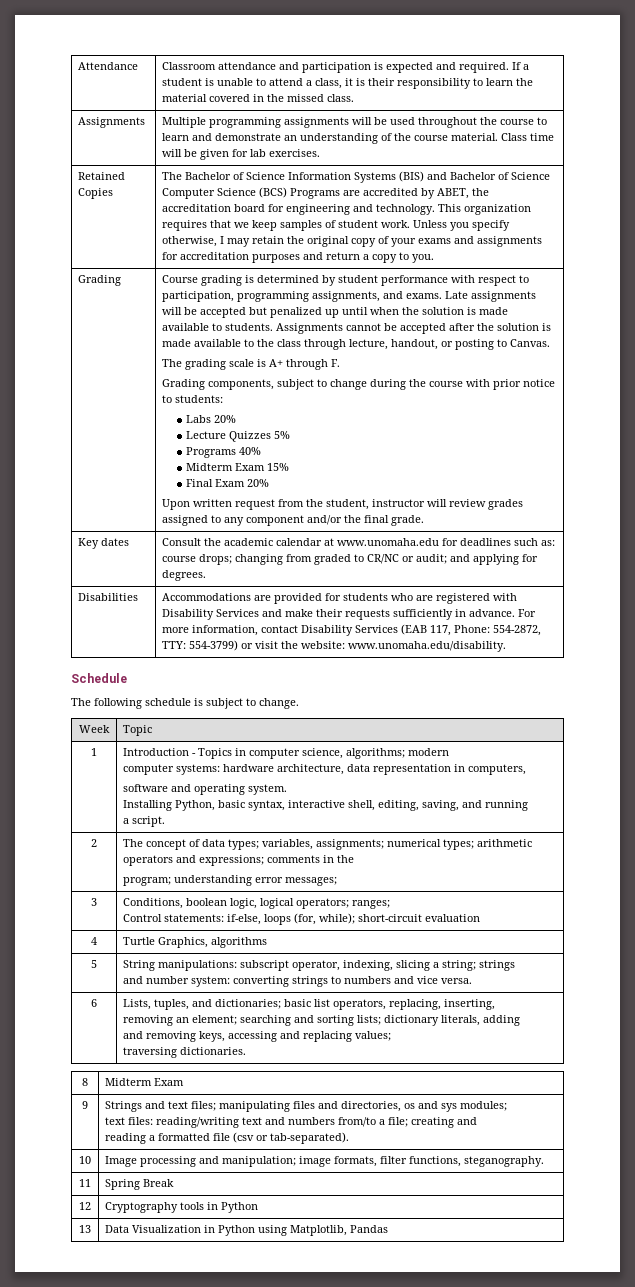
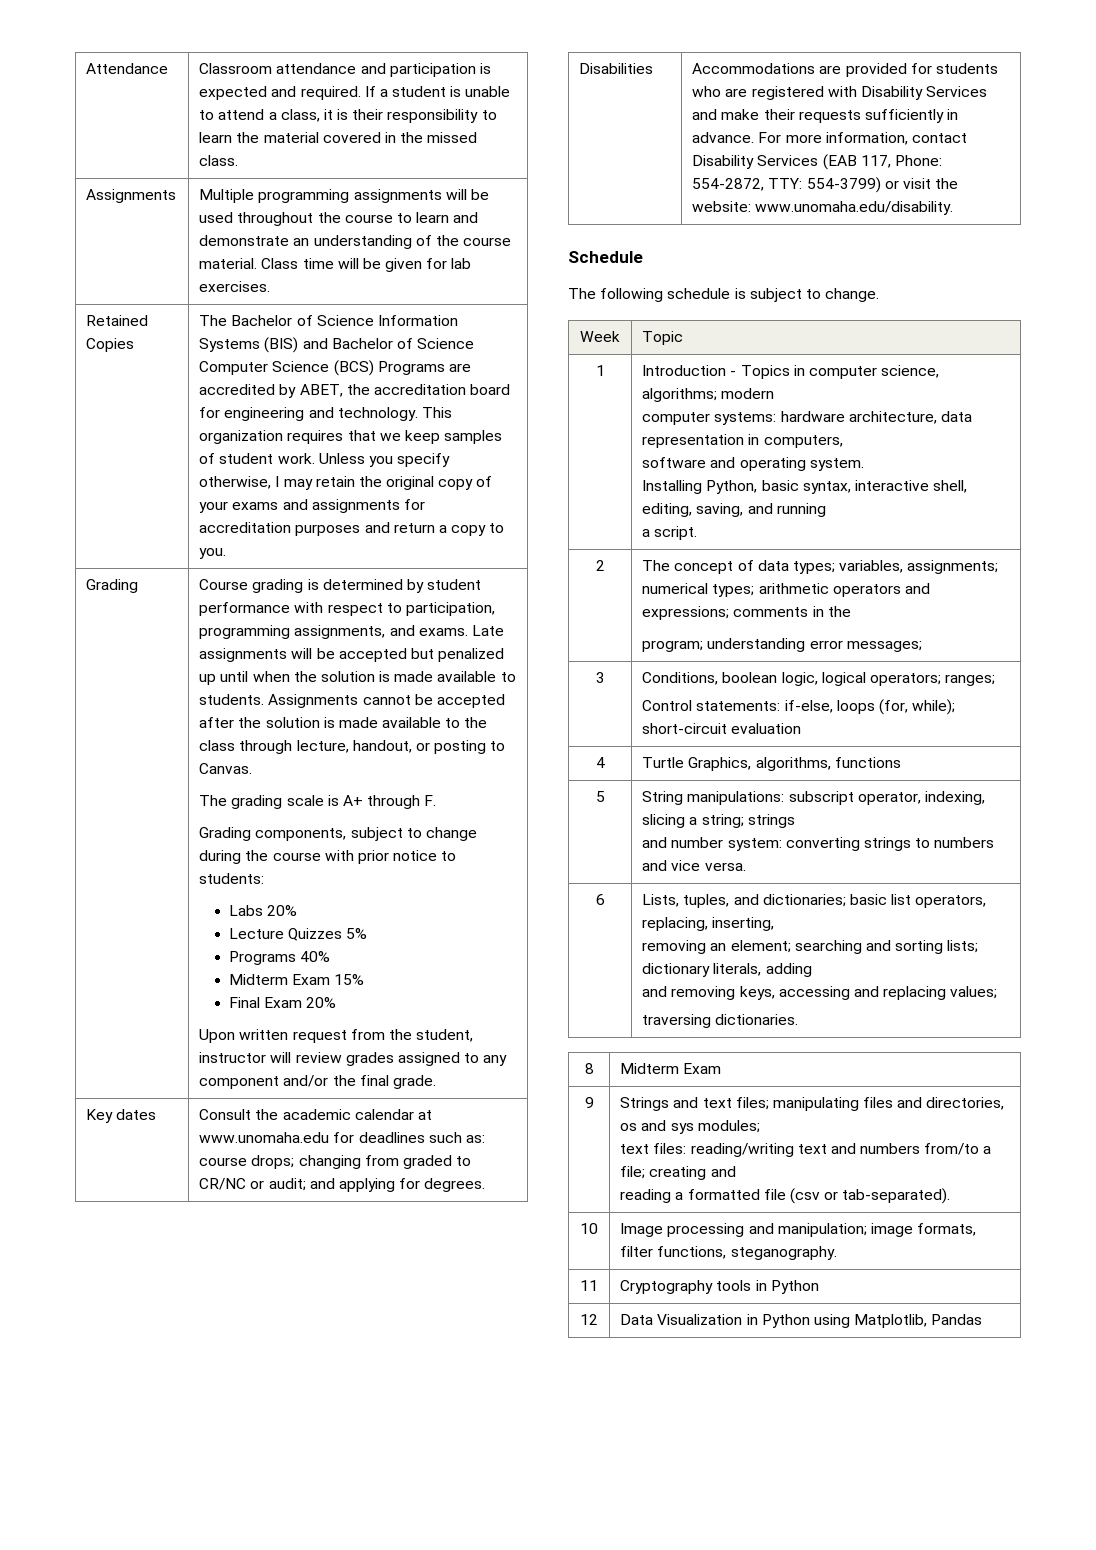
[211,937,268,948] algorithms -> [755,757,901,771] algorithms, functions
[105,1179,175,1190] [79,1202,91,1210] | Spring Break // 12 -> (598, 1285) none
[79,1225,91,1233] 13 -> [580,1314,598,1325] 12

